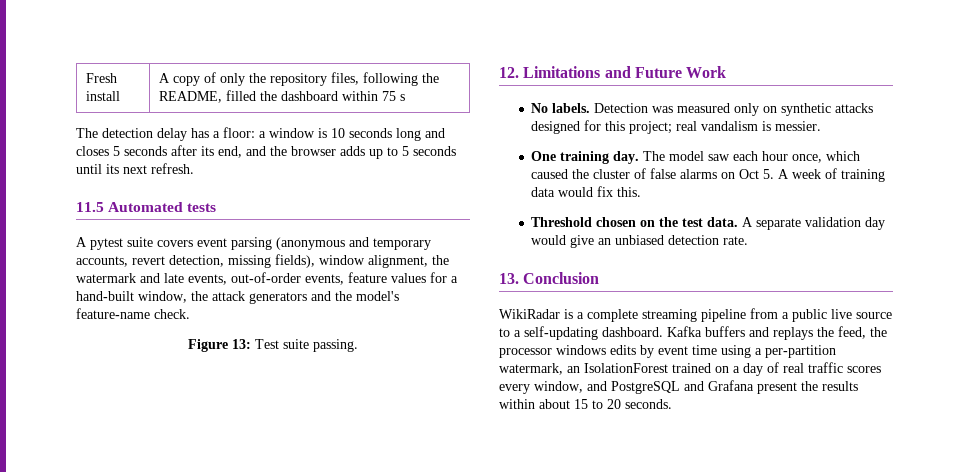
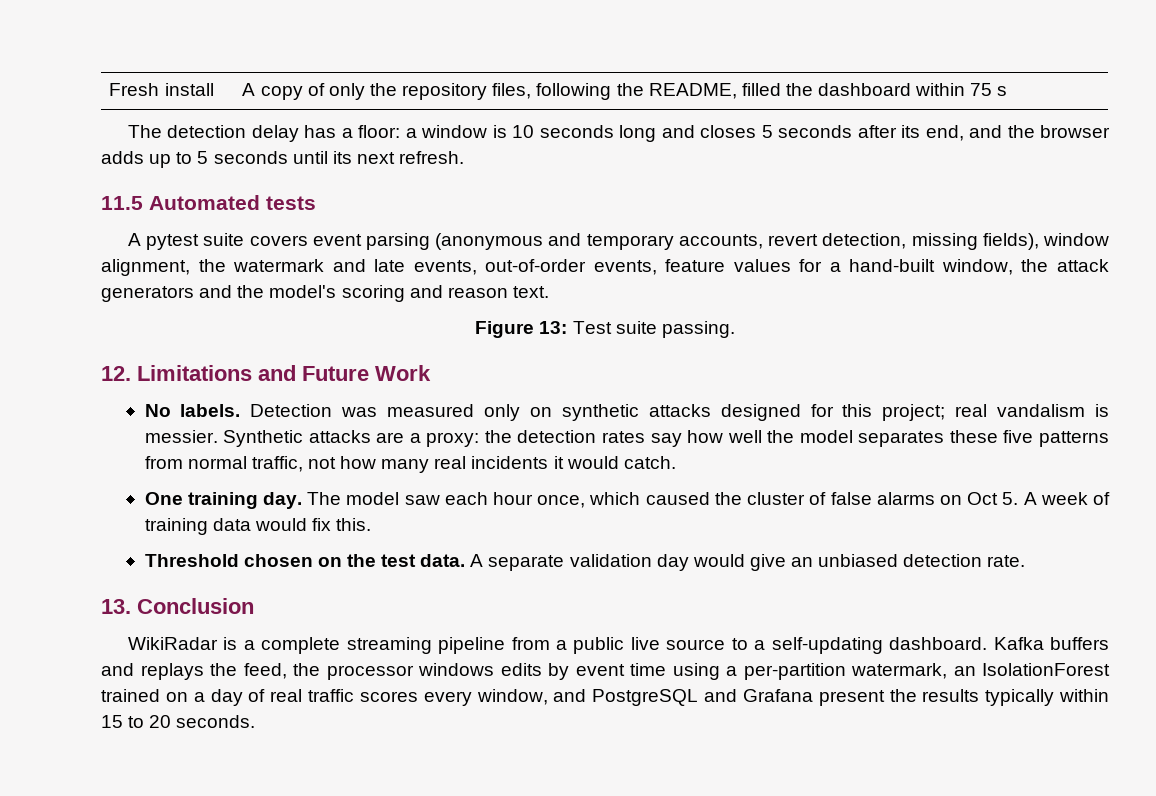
[76,308,190,319] feature-name check. -> [341,285,549,302] scoring and reason text.
(822, 126) none -> [223,430,1109,447] [144,456,676,473] Synthetic attacks are a proxy: the detection rates say how well the model separates these five patterns from normal traffic, not how many real incidents it would catch.
[499,399,570,409] within about -> [985,689,1110,706] typically within

